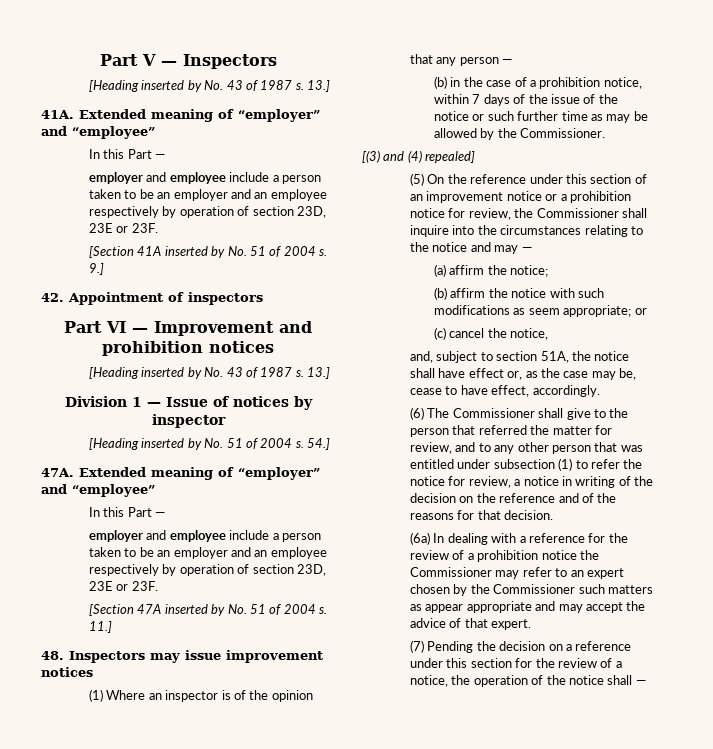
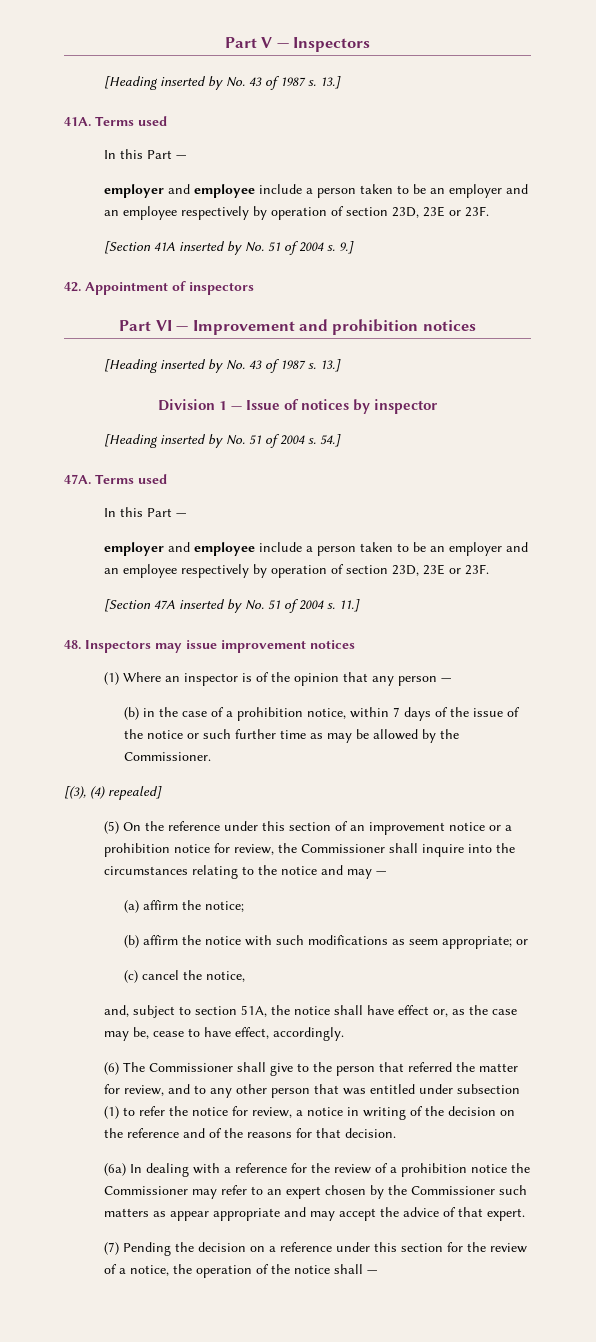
[79,109,320,122] [41,126,155,139] Extended meaning of “employer” and “employee” -> [95,116,167,126] Terms used
[79,467,320,480] [41,484,155,497] Extended meaning of “employer” and “employee” -> [95,474,167,484] Terms used
[362,150,405,163] [(3) and -> [64,786,86,799] [(3),

